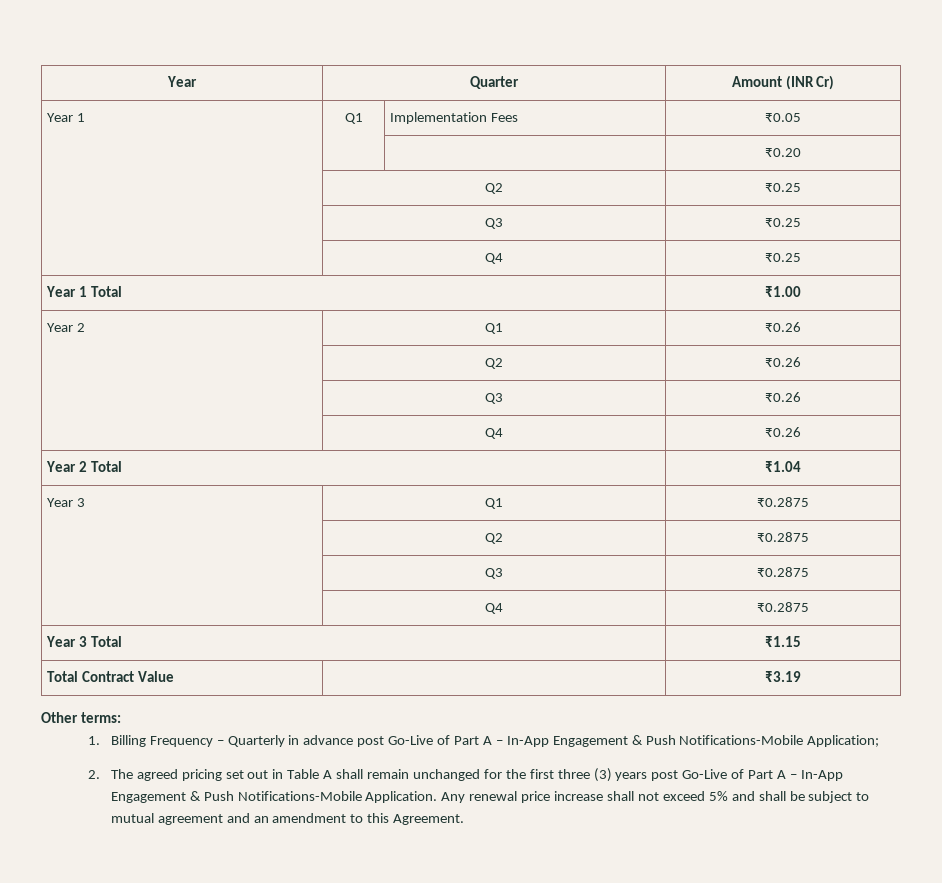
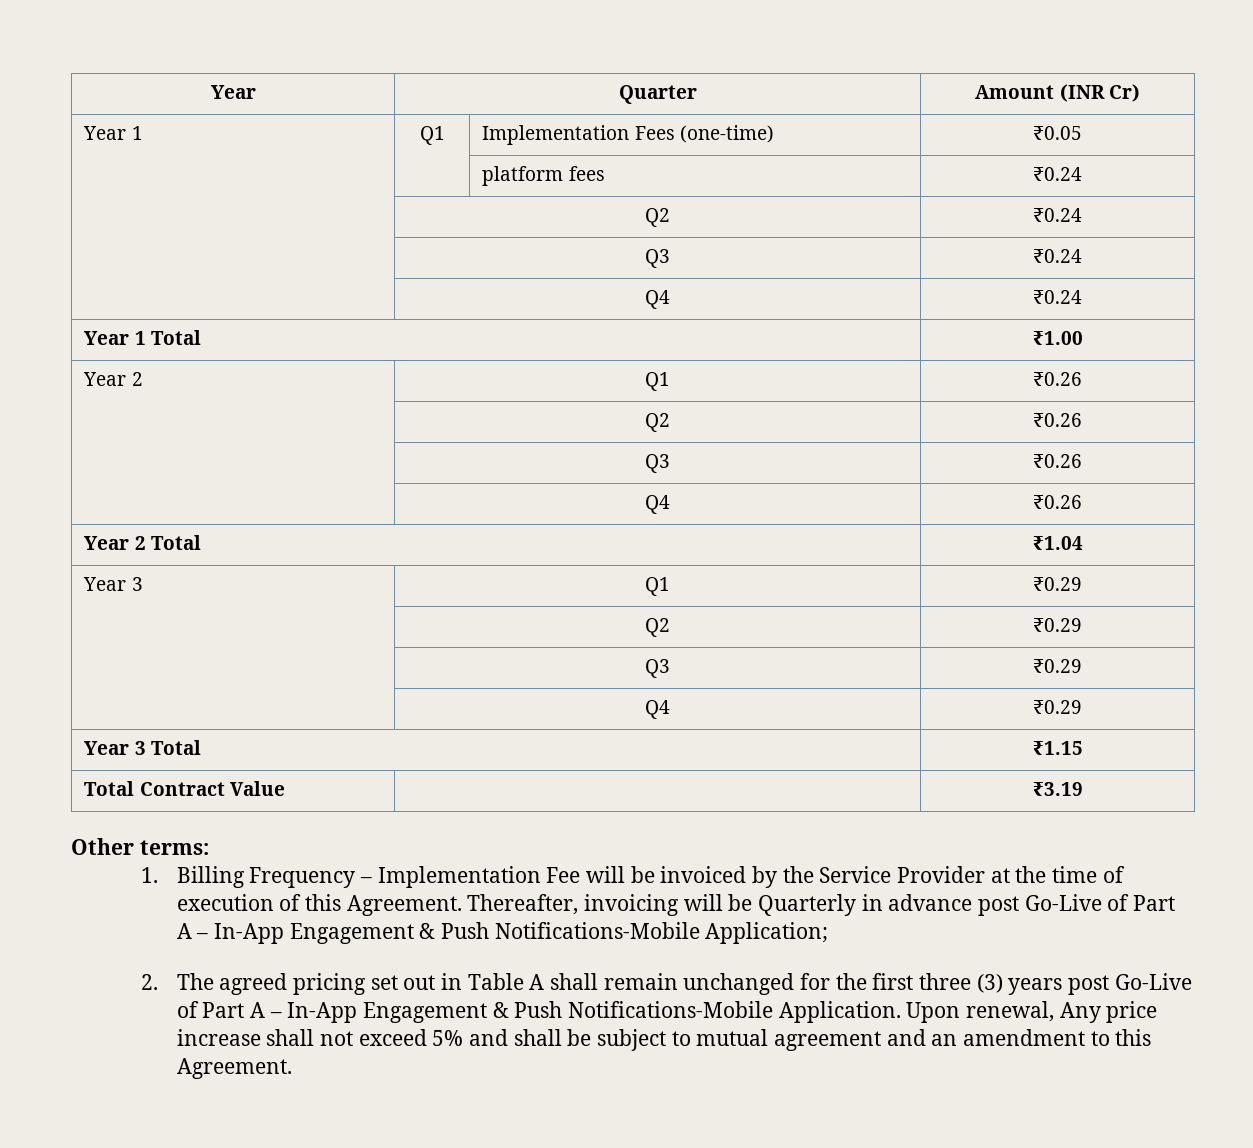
(518, 117) none -> [679,125,774,143] (one-time)
[765,148,801,157] [485,183,503,194] [765,183,801,192] [485,218,503,229] [765,218,801,227] [485,253,503,264] [765,253,801,262] | ₹0.20 // | Q2 | ₹0.25 // | Q3 | ₹0.25 // | Q4 | ₹0.25 -> [482,166,605,186] [1033,167,1082,181] [645,208,670,227] [1033,208,1082,222] [645,249,670,268] [1033,249,1082,263] [645,290,670,309] [1033,290,1082,304] platform fees | ₹0.24 // | Q2 | ₹0.24 // | Q3 | ₹0.24 // | Q4 | ₹0.24
[757,497,809,507] [485,533,503,544] [757,532,809,542] [485,568,503,579] [757,567,809,577] [485,603,503,614] [757,602,809,612] ₹0.2875 // | Q2 | ₹0.2875 // | Q3 | ₹0.2875 // | Q4 | ₹0.2875 -> [1033,577,1082,591] [645,618,670,637] [1033,618,1082,632] [645,659,670,678] [1033,659,1082,673] [645,700,670,719] [1033,700,1082,714] ₹0.29 // | Q2 | ₹0.29 // | Q3 | ₹0.29 // | Q4 | ₹0.29
(224, 742) none -> [377,866,1125,888] [176,894,753,916] Implementation Fee will be invoiced by the Service Provider at the time of execution of this Agreement. Thereafter, invoicing will be
[441,791,518,803] Any renewal -> [906,1001,1101,1023] Upon renewal, Any

